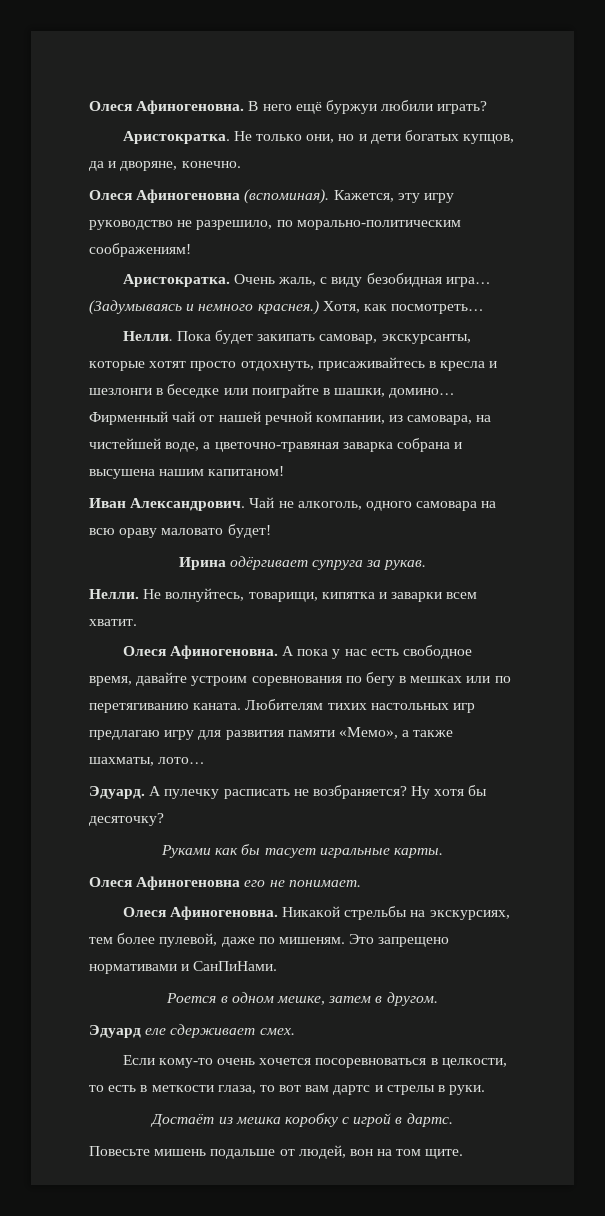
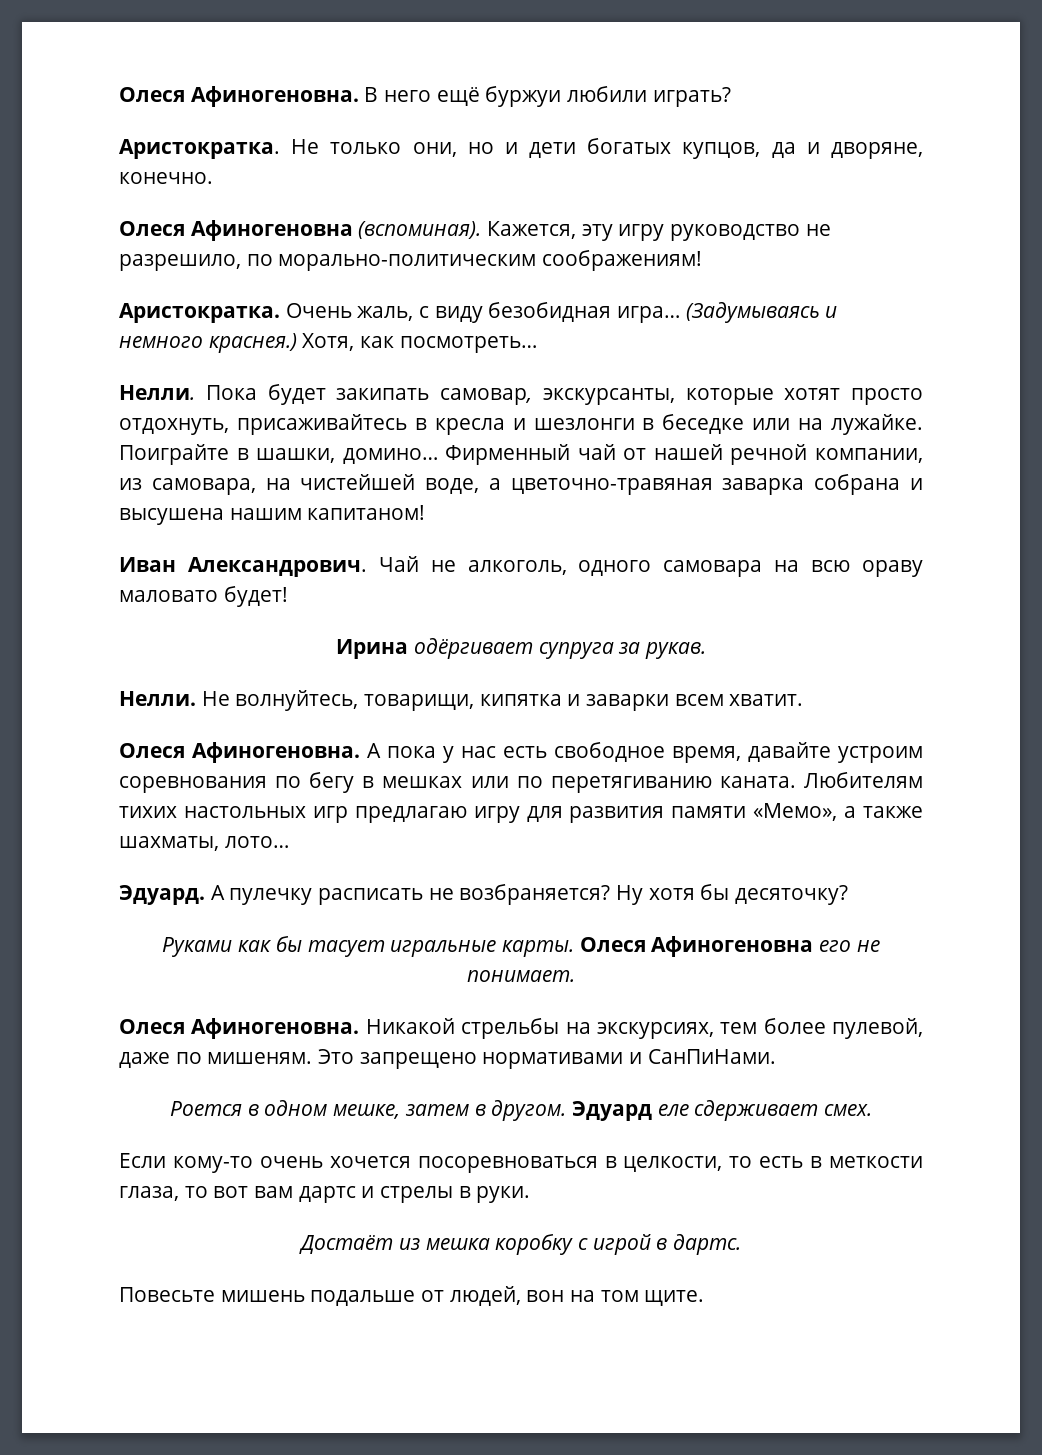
[251,384,319,398] поиграйте -> [798,414,923,435] [119,444,229,465] на лужайке. Поиграйте
(443, 853) // -> (574, 948) none
(438, 999) // -> (567, 1110) none

